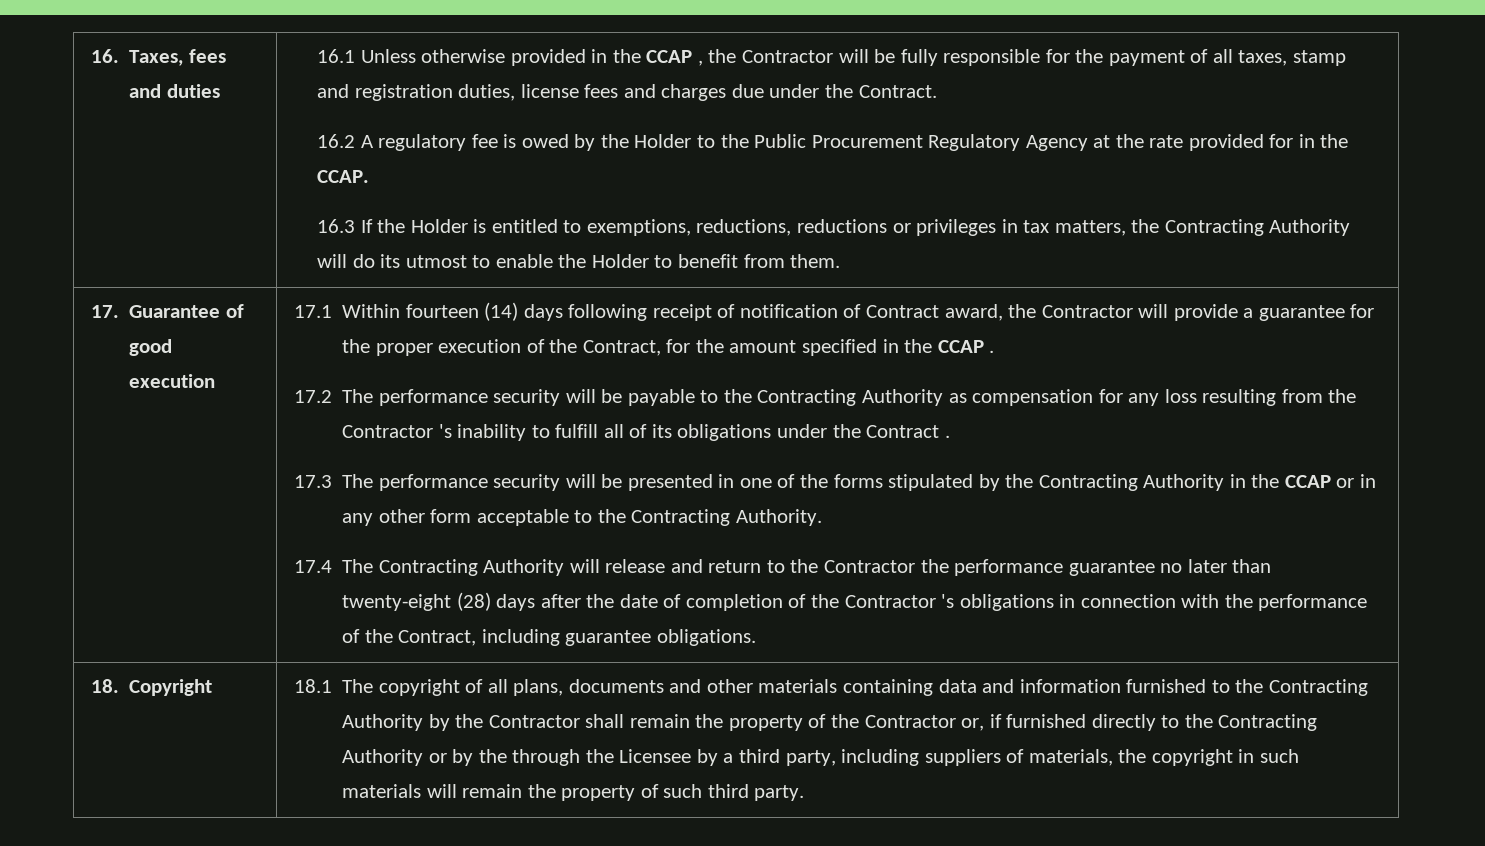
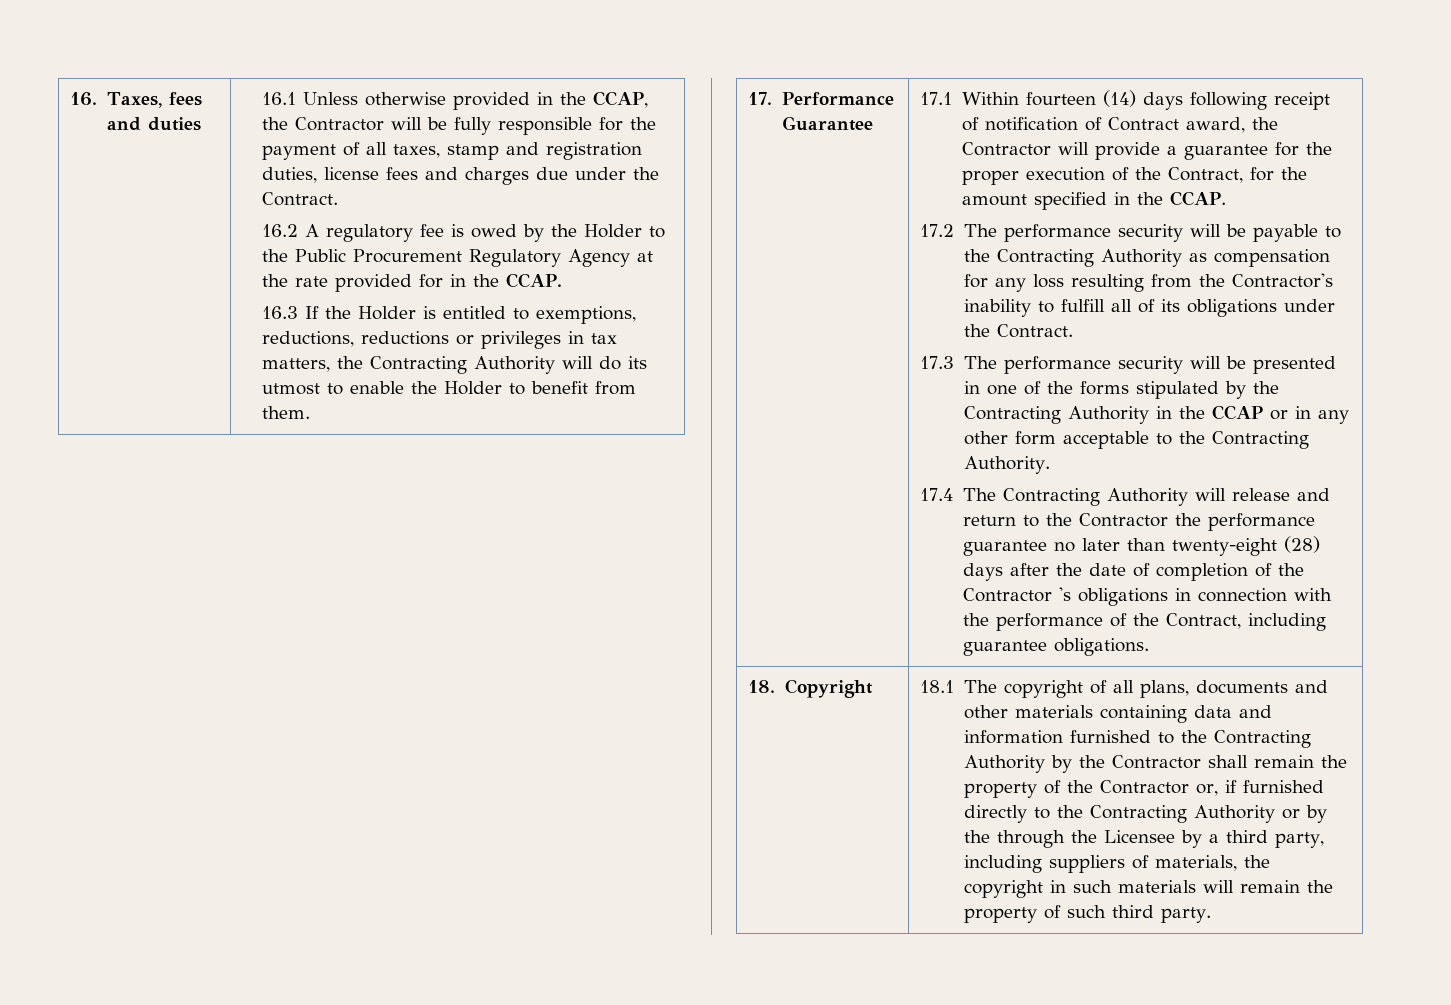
[646,50,703,66] CCAP , -> [593,91,649,108] CCAP,
(119, 311) none -> [781,92,894,105] Performance
[225,304,244,318] [129,339,173,356] [129,374,216,388] of good execution -> (873, 123) none
[937,340,995,353] CCAP . -> [1169,191,1226,206] CCAP.
[342,424,452,438] Contractor 's -> [1231,273,1333,288] Contractor's
[866,425,950,438] Contract . -> [996,324,1073,338] Contract.

